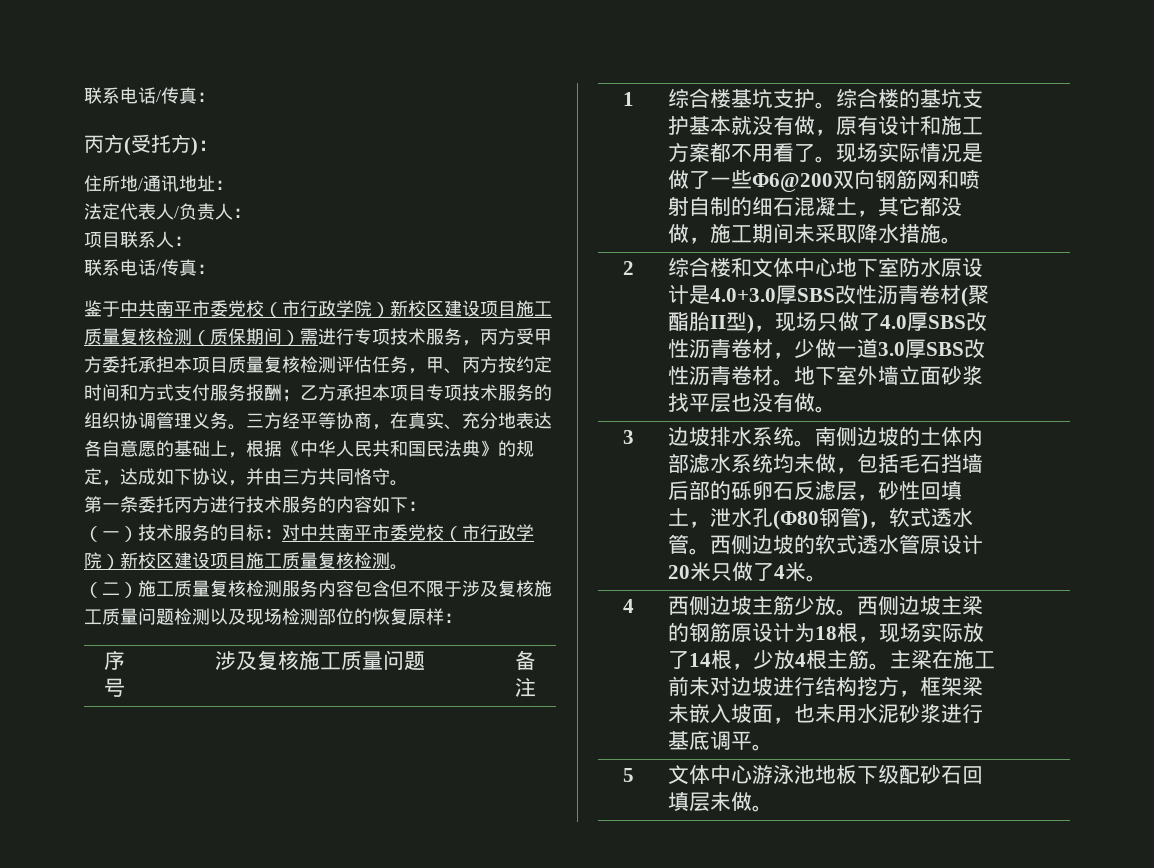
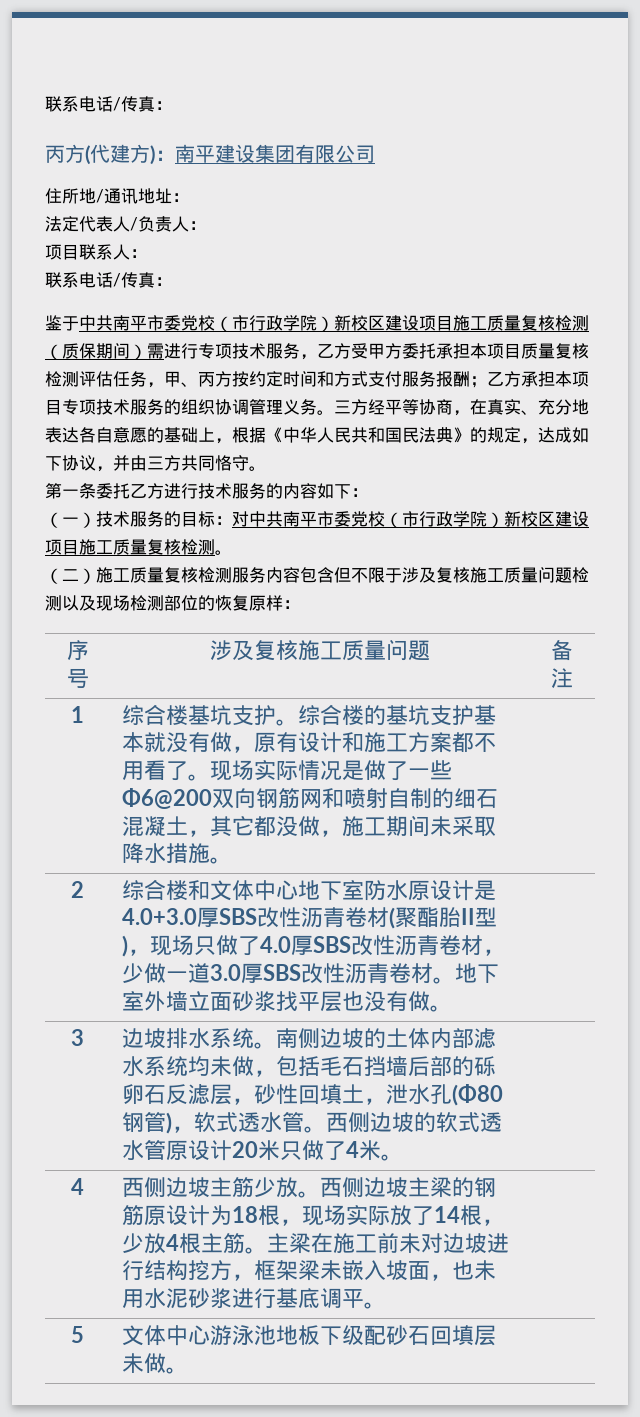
[131,134,171,153] 受托 -> [90,144,130,163] 代建
(218, 145) none -> [175,144,375,163] 南平建设集团有限公司
[480,329,498,345] 丙 -> [317,344,334,358] 乙
[174,497,192,513] 丙 -> [130,484,147,498] 乙

